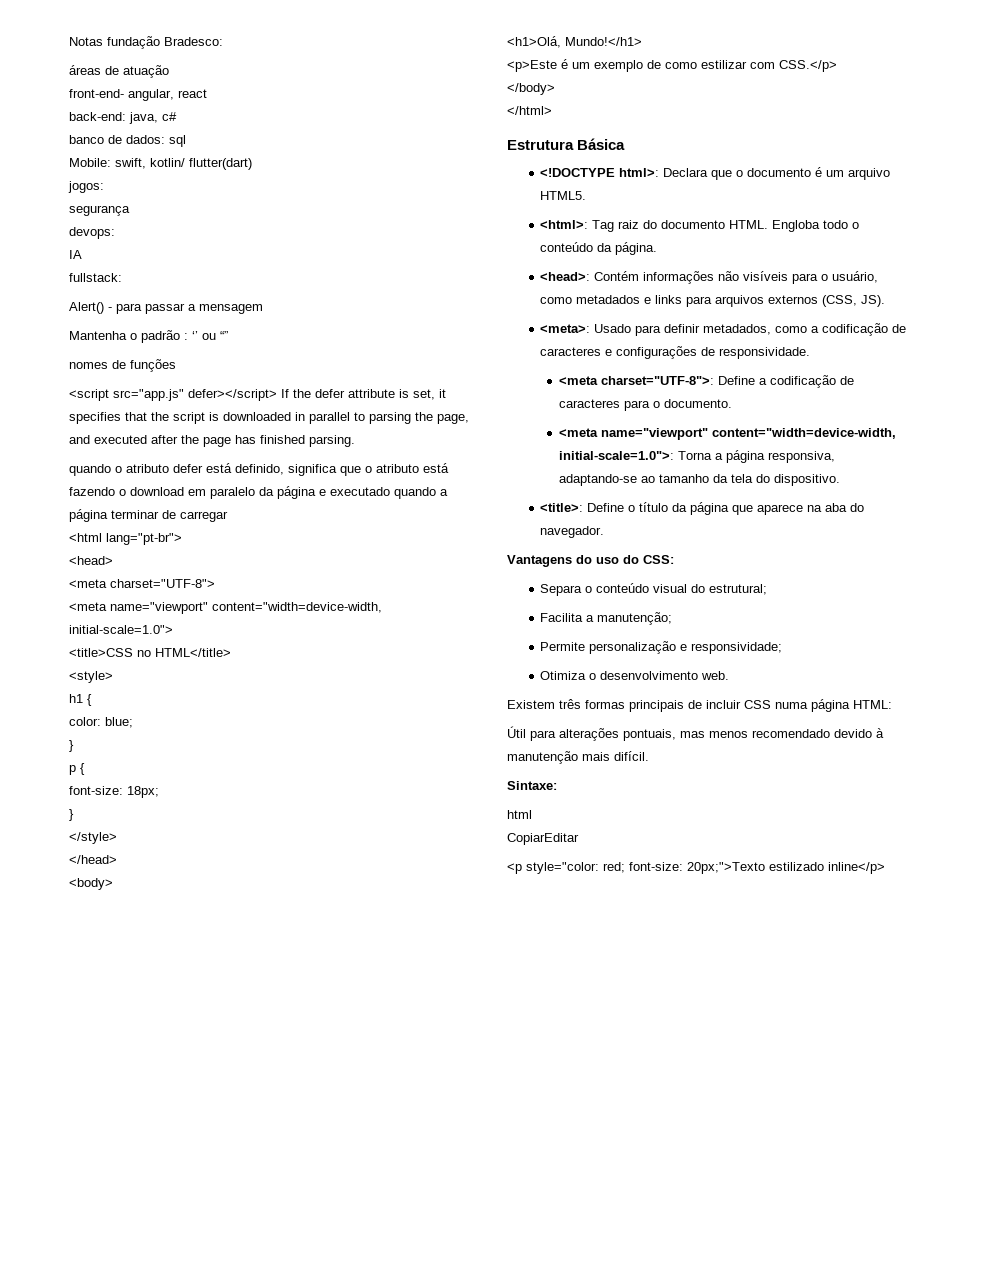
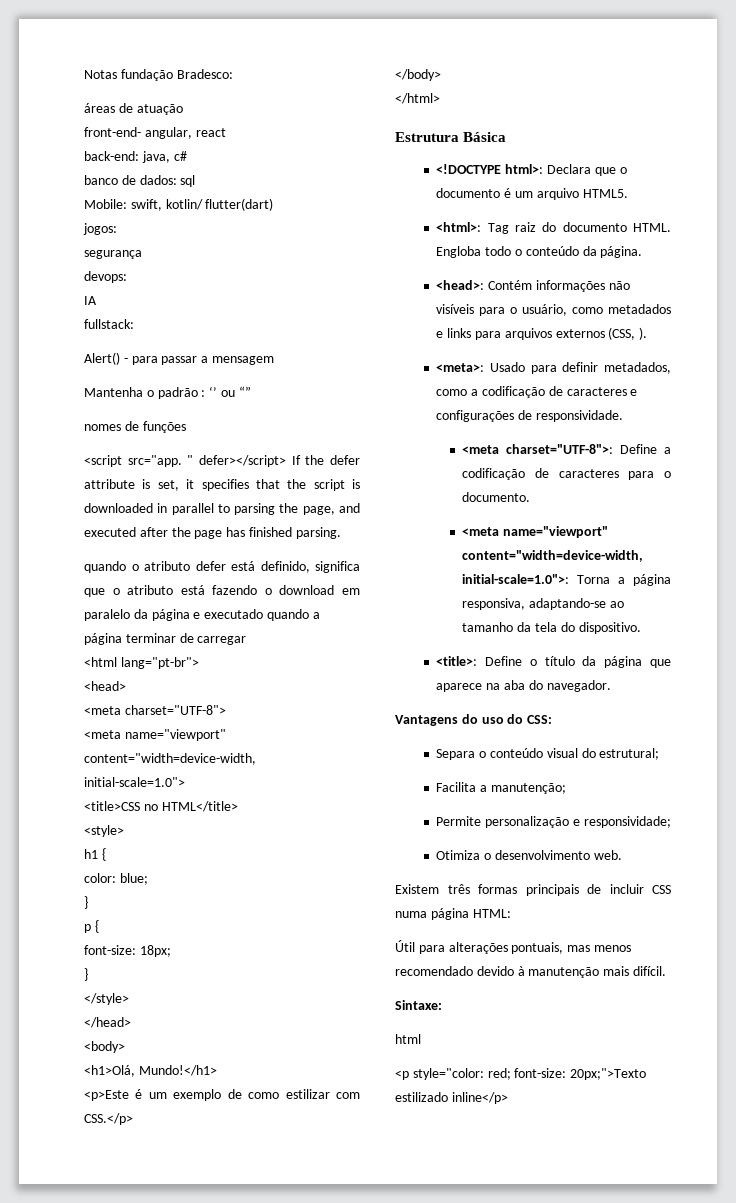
[113,389,184,401] src="app.js" -> [127,455,194,467] src="app. "
[861,295,886,307] JS). -> [639,327,648,340] ).
[507,833,579,845] // CopiarEditar -> (421, 1039) none

